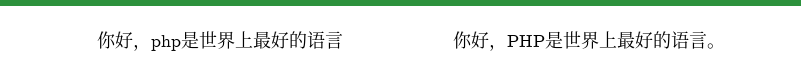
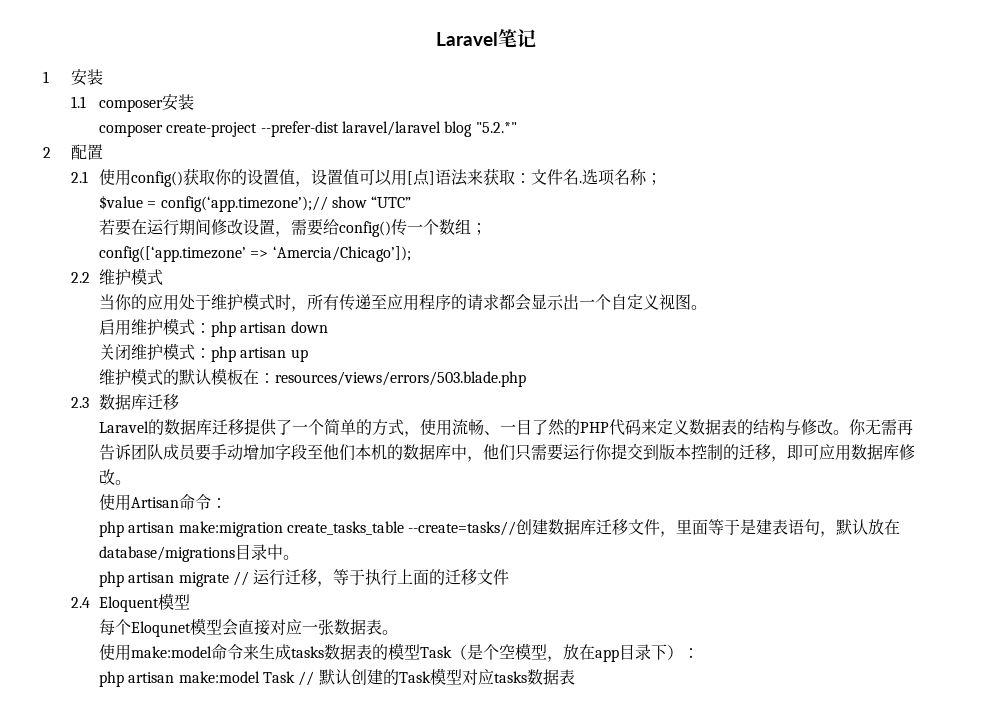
[97,31,343,51] [453,31,725,51] 你好，php是世界上最好的语言 // 你好，PHP是世界上最好的语言。 -> [436,29,536,48] [43,69,104,86] [71,94,195,112] [99,121,517,137] [43,144,104,160] [71,168,663,187] [99,195,412,212] [99,219,488,237] [99,246,411,262] [71,268,164,285] [99,293,708,312] [99,318,328,337] [99,343,308,362] [99,368,527,387] [71,394,180,410] [99,418,914,437] [99,443,916,462] [99,469,132,485] [99,494,228,511] [99,519,901,537] [99,544,300,562] [99,569,510,587] [71,593,191,612] [99,618,399,637] [99,643,700,662] [99,668,575,687] Laravel笔记 // 1安装 // 1.1 composer安装 // composer create-project --prefer-dist laravel/laravel blog "5.2.*" // 2配置 // 2.1使用config()获取你的设置值，设置值可以用[点]语法来获取：文件名.选项名称； // $value = config(‘app.timezone’);// show “UTC” // 若要在运行期间修改设置，需要给config()传一个数组； // config([‘app.timezone’ => ‘Amercia/Chicago’]); // 2.2维护模式 // 当你的应用处于维护模式时，所有传递至应用程序的请求都会显示出一个自定义视图。 // 启用维护模式：php artisan down // 关闭维护模式：php artisan up // 维护模式的默认模板在：resources/views/errors/503.blade.php // 2.3数据库迁移 // Laravel的数据库迁移提供了一个简单的方式，使用流畅、一目了然的PHP代码来定义数据表的结构与修改。你无需再告诉团队成员要手动增加字段至他们本机的数据库中，他们只需要运行你提交到版本控制的迁移，即可应用数据库修改。 // 使用Artisan命令： // php artisan make:migration create_tasks_table --create=tasks//创建数据库迁移文件，里面等于是建表语句，默认放在database/migrations目录中。 // php artisan migrate // 运行迁移，等于执行上面的迁移文件 // 2.4 Eloquent模型 // 每个Eloqunet模型会直接对应一张数据表。 // 使用make:model命令来生成tasks数据表的模型Task（是个空模型，放在app目录下）： // php artisan make:model Task // 默认创建的Task模型对应tasks数据表

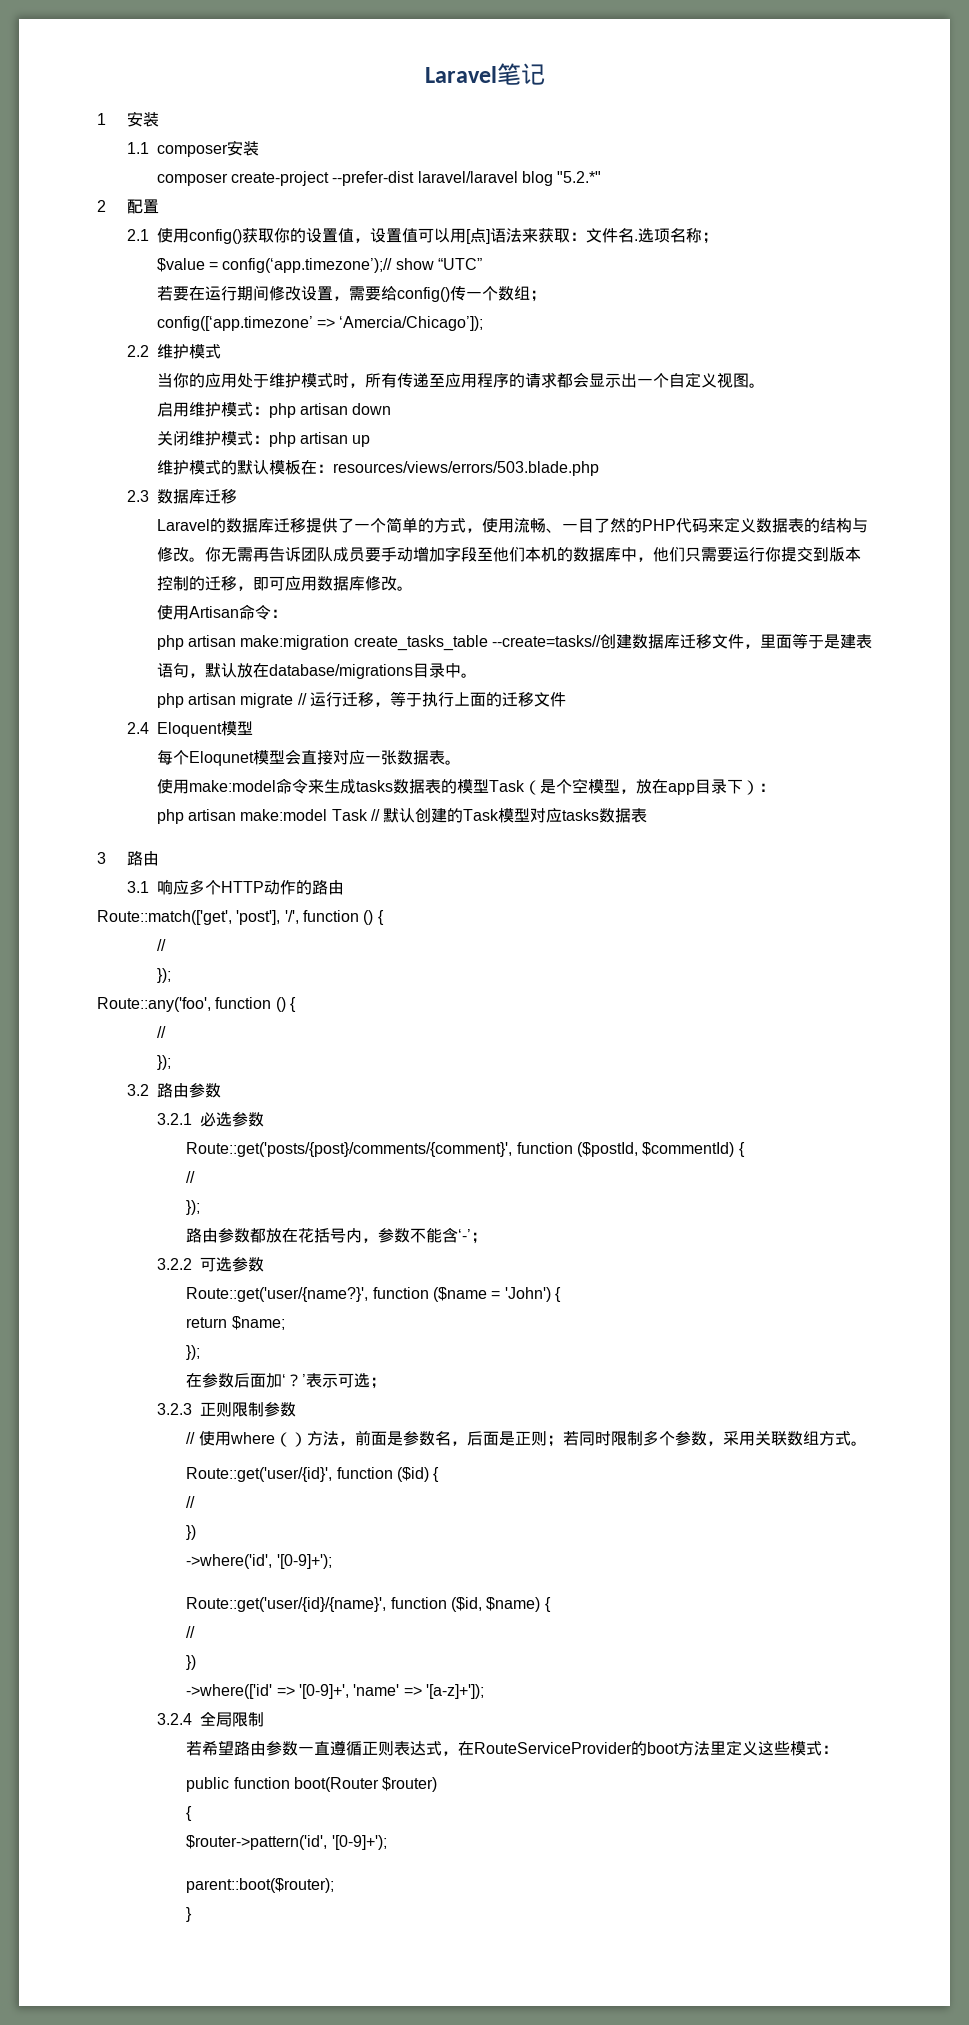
(575, 677) none -> [97,851,159,866] [126,879,344,895] [97,910,384,925] [156,939,166,951] [156,968,171,983] [97,997,296,1012] [156,1026,166,1038] [156,1055,171,1070] [126,1083,221,1098] [156,1112,264,1127] [186,1142,745,1157] [186,1171,196,1183] [186,1200,201,1215] [186,1228,488,1244] [156,1257,264,1272] [186,1287,561,1302] [186,1316,285,1330] [186,1345,201,1360] [186,1373,387,1389] [156,1402,296,1417] [186,1430,867,1447] [186,1467,440,1482] [186,1496,196,1508] [186,1525,197,1540] [186,1554,332,1569] [186,1597,551,1612] [186,1626,196,1638] [186,1655,197,1670] [186,1684,484,1699] [156,1711,264,1727] [186,1740,839,1756] [186,1777,438,1792] [186,1806,193,1821] [186,1835,387,1850] [186,1878,335,1893] [186,1907,193,1922] // 3路由 // 3.1响应多个HTTP动作的路由 // Route::match(['get', 'post'], '/', function () { // // // }); // Route::any('foo', function () { // // // }); // 3.2路由参数 // 3.2.1必选参数 // Route::get('posts/{post}/comments/{comment}', function ($postId, $commentId) { // // // }); // 路由参数都放在花括号内，参数不能含‘-’； // 3.2.2可选参数 // Route::get('user/{name?}', function ($name = 'John') { // return $name; // }); // 在参数后面加‘？’表示可选； // 3.2.3正则限制参数 // // 使用where（）方法，前面是参数名，后面是正则；若同时限制多个参数，采用关联数组方式。 // Route::get('user/{id}', function ($id) { // // // }) // ->where('id', '[0-9]+'); // Route::get('user/{id}/{name}', function ($id, $name) { // // // }) // ->where(['id' => '[0-9]+', 'name' => '[a-z]+']); // 3.2.4全局限制 // 若希望路由参数一直遵循正则表达式，在RouteServiceProvider的boot方法里定义这些模式： // public function boot(Router $router) // { // $router->pattern('id', '[0-9]+'); // parent::boot($router); // }

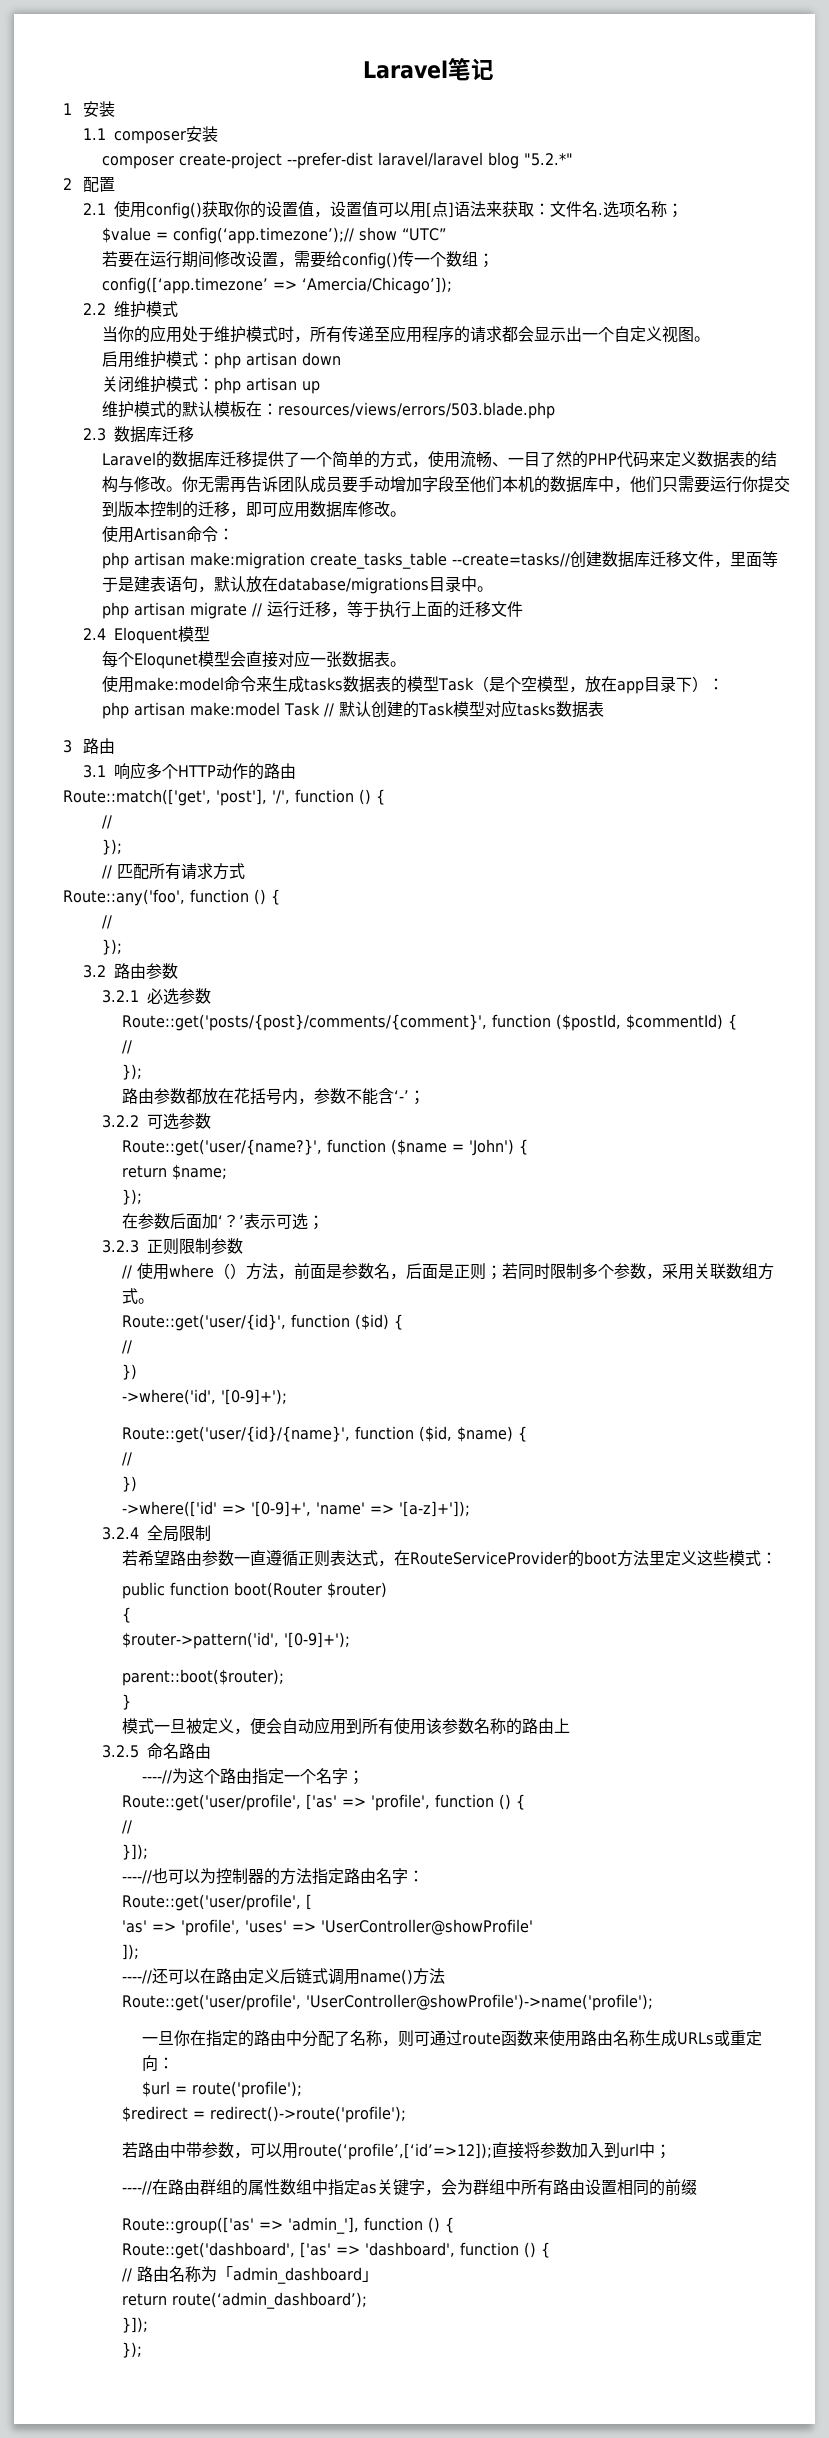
(171, 975) none -> [102,863,246,880] // // 匹配所有请求方式
(193, 1914) none -> [122,1717,571,1735] [102,1743,212,1759] [141,1768,364,1785] [122,1794,526,1811] [122,1820,133,1834] [122,1844,149,1860] [122,1868,425,1885] [122,1894,313,1911] [122,1919,534,1936] [122,1944,140,1960] [122,1968,446,1985] [122,1994,654,2011] [141,2030,762,2047] [141,2055,174,2071] [141,2081,302,2098] [122,2106,407,2123] [122,2142,672,2160] [122,2179,698,2196] [122,2217,455,2234] [122,2242,551,2259] [122,2266,379,2284] [122,2292,368,2309] [122,2317,149,2333] [122,2342,143,2358] // 模式一旦被定义，便会自动应用到所有使用该参数名称的路由上 // 3.2.5命名路由 // ----//为这个路由指定一个名字； // Route::get('user/profile', ['as' => 'profile', function () { // // // }]); // ----//也可以为控制器的方法指定路由名字： // Route::get('user/profile', [ // 'as' => 'profile', 'uses' => 'UserController@showProfile' // ]); // ----//还可以在路由定义后链式调用name()方法 // Route::get('user/profile', 'UserController@showProfile')->name('profile'); // 一旦你在指定的路由中分配了名称，则可通过route函数来使用路由名称生成URLs或重定向： // $url = route('profile'); // $redirect = redirect()->route('profile'); // 若路由中带参数，可以用route(‘profile’,[‘id’=>12]);直接将参数加入到url中； // ----//在路由群组的属性数组中指定as关键字，会为群组中所有路由设置相同的前缀 // Route::group(['as' => 'admin_'], function () { // Route::get('dashboard', ['as' => 'dashboard', function () { // // 路由名称为「admin_dashboard」 // return route(‘admin_dashboard’); // }]); // });

